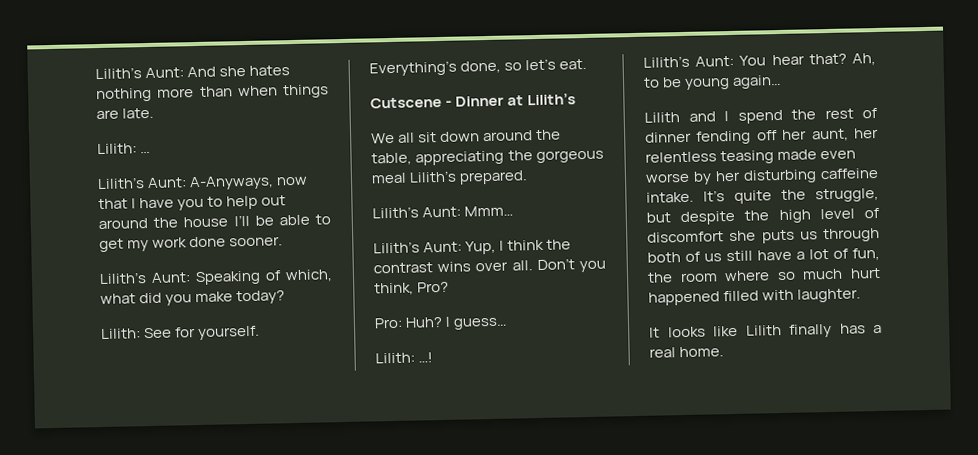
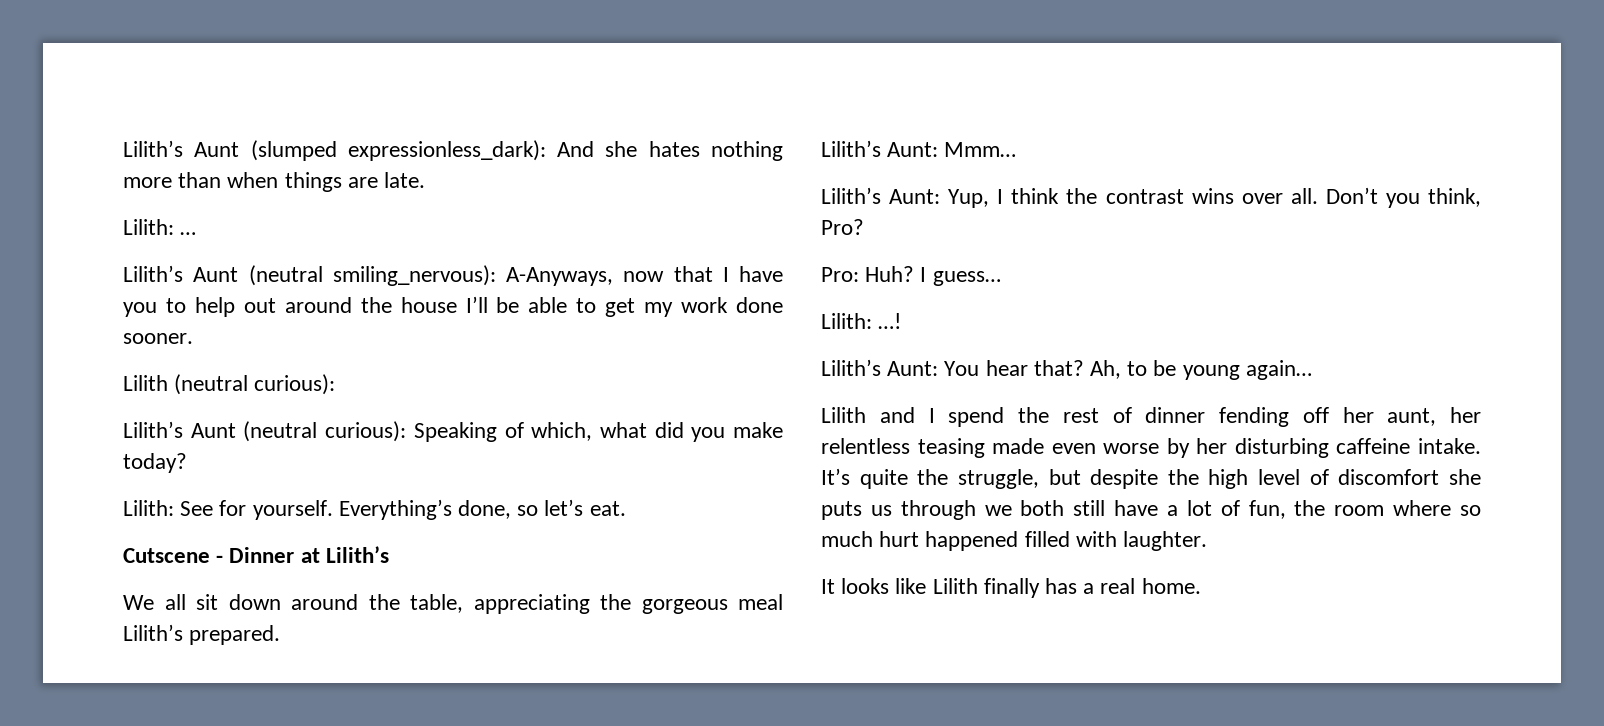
[95,67,185,80] Lilith’s Aunt: -> [123,140,546,161] Lilith’s Aunt (slumped expressionless_dark):
[147,177,188,189] Aunt: -> [193,265,496,286] Aunt (neutral smiling_nervous):
[99,272,191,285] Lilith’s Aunt: -> [123,374,336,395] [123,421,407,442] Lilith (neutral curious): // Lilith’s Aunt (neutral curious):
[647,251,722,263] both of us -> [984,500,1065,516] we both

